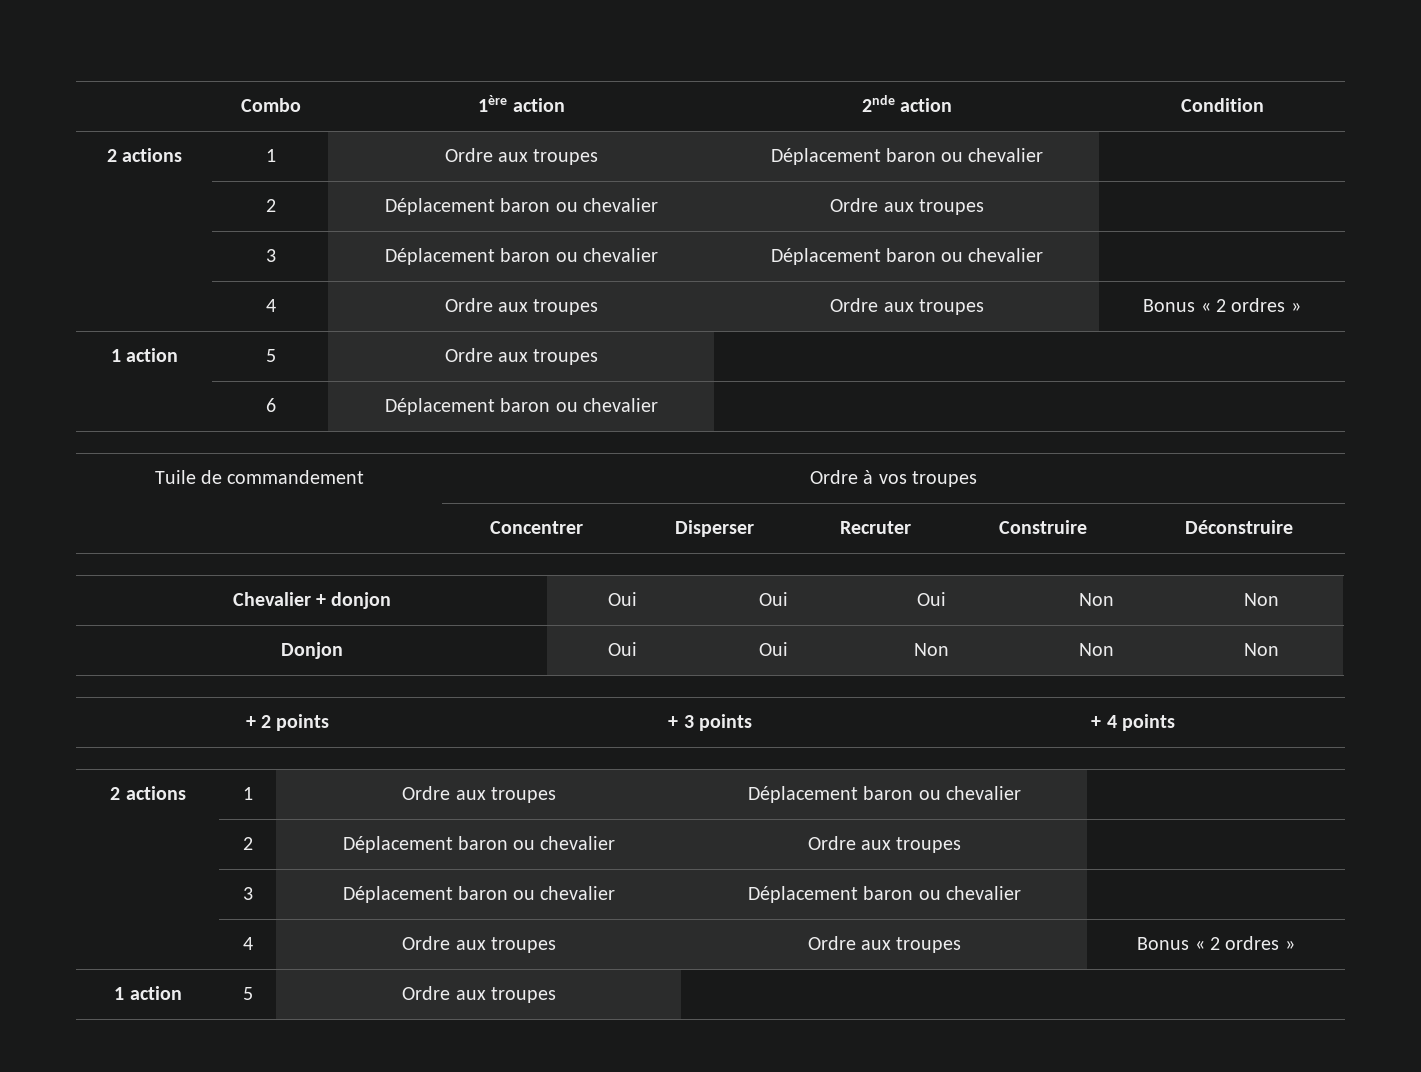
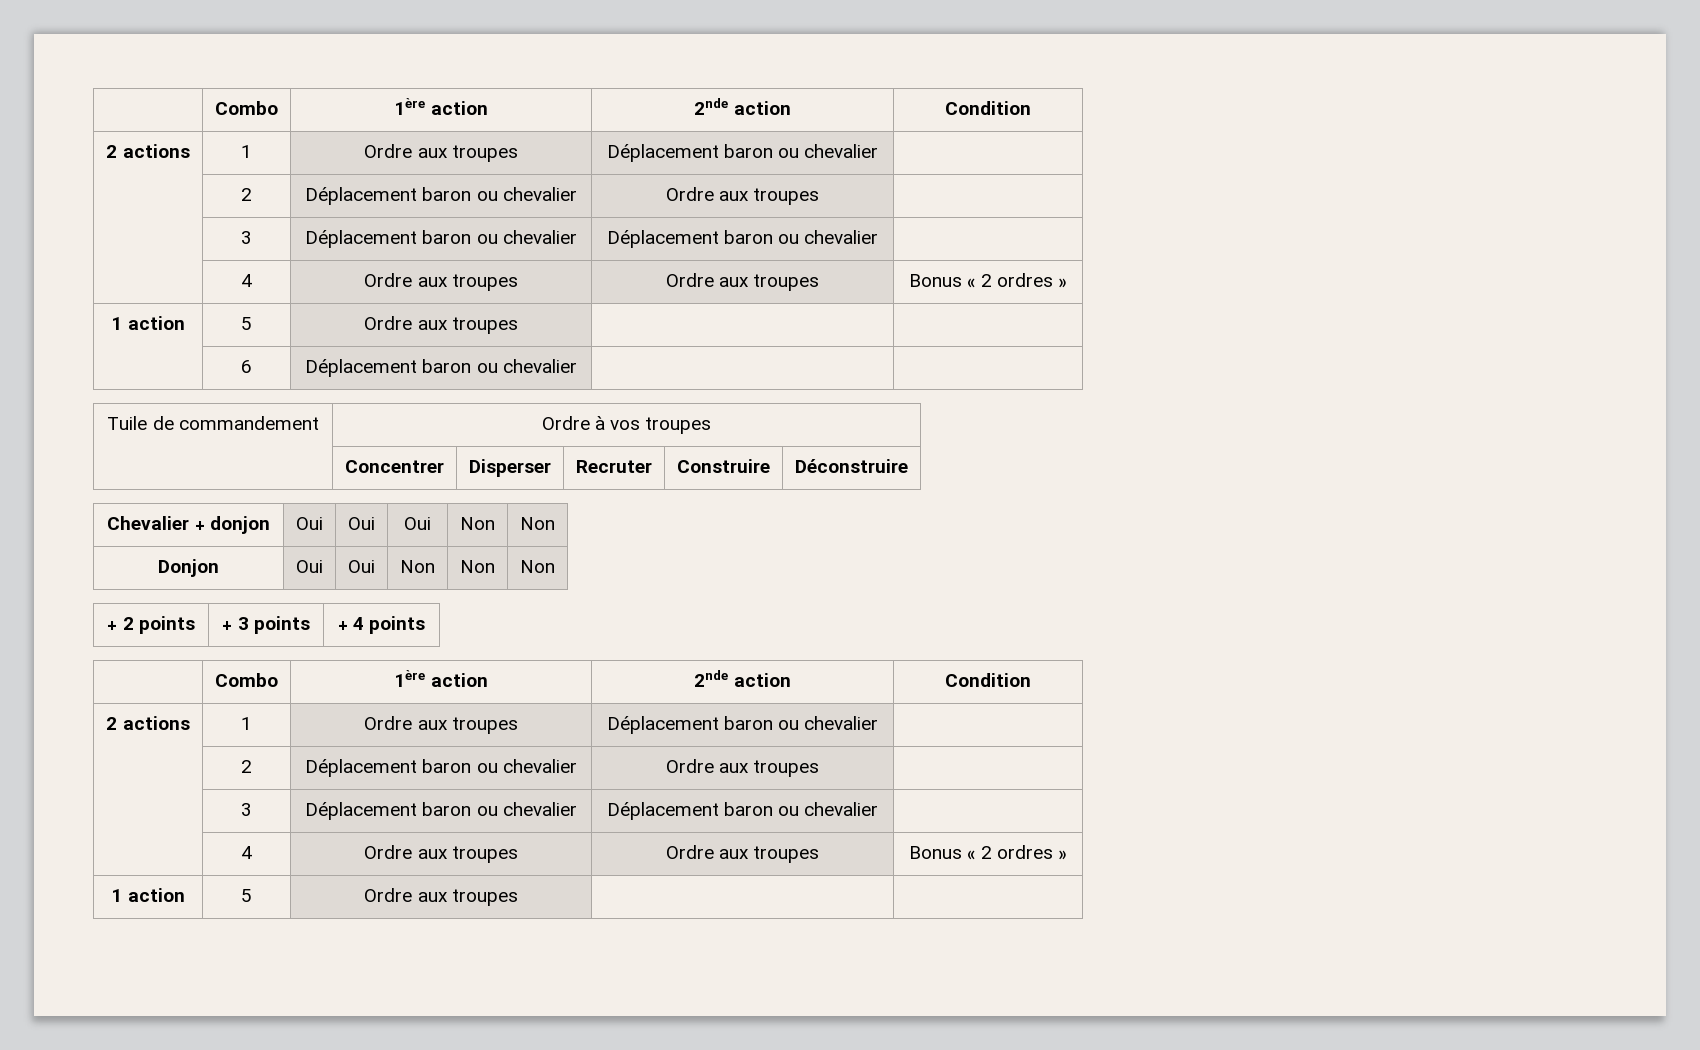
(1175, 722) none -> [215,673,278,687] [394,670,488,687] [694,670,791,687] [945,673,1031,687] // | Combo | 1ère action | 2nde action | Condition

